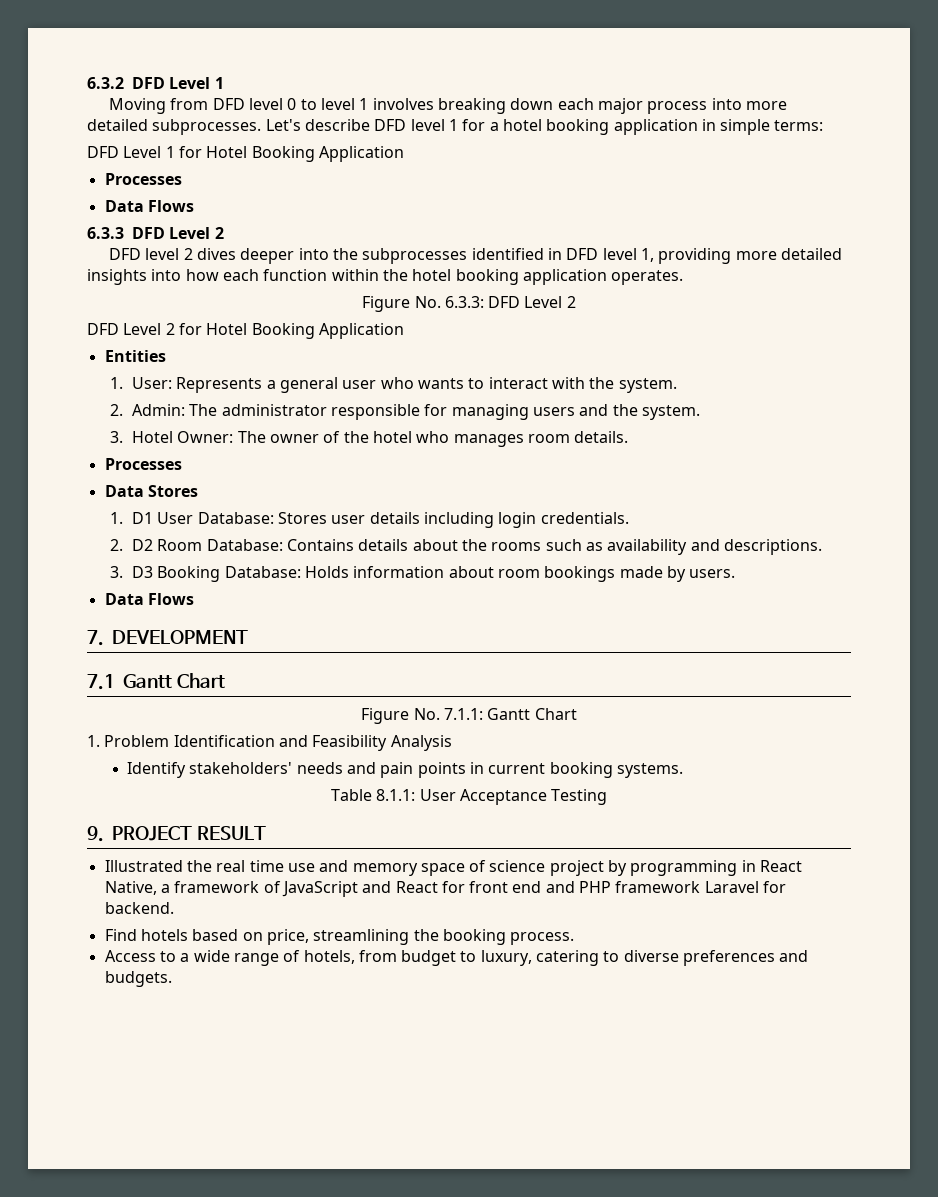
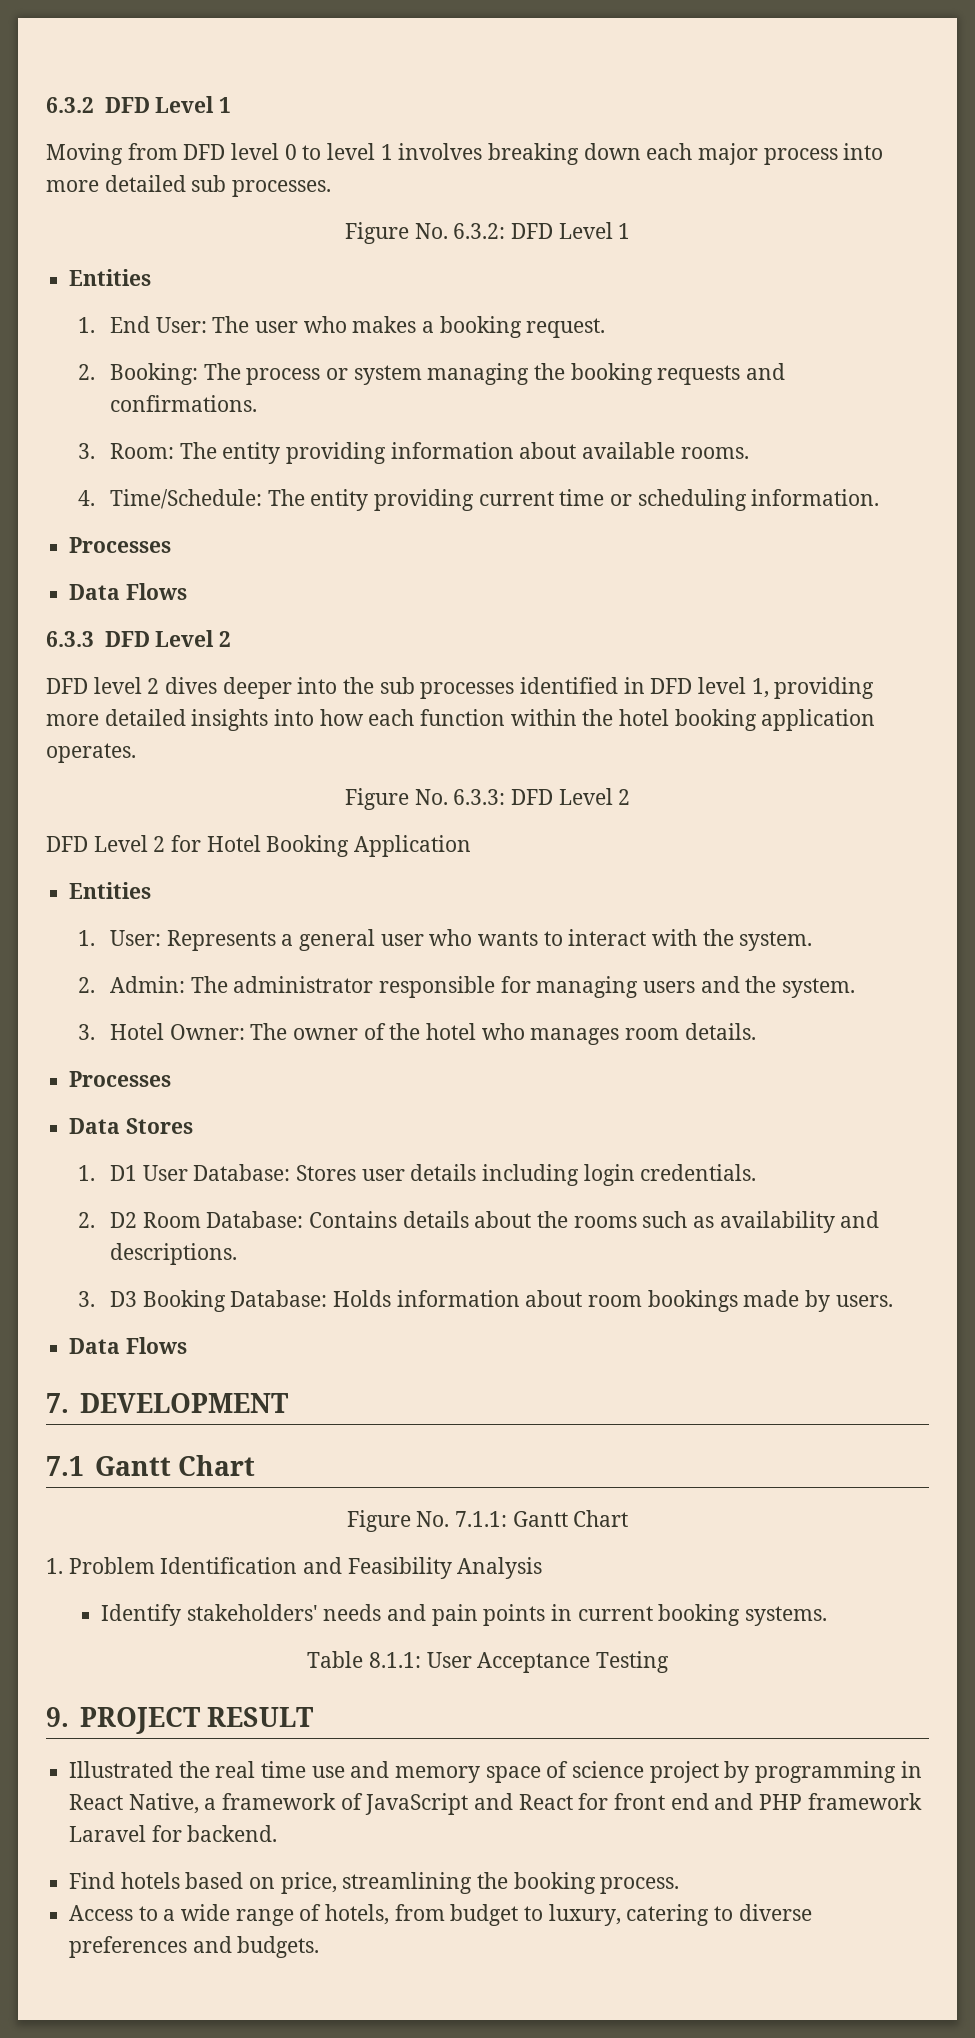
[152,119,824,135] [87,146,404,162] subprocesses. Let's describe DFD level 1 for a hotel booking application in simple terms: // DFD Level 1 for Hotel Booking Application -> [191,175,332,197] [344,222,631,244] [69,269,152,286] [77,316,606,338] [77,363,786,385] [109,395,257,412] [77,442,749,464] [77,489,880,511] sub processes. // Figure No. 6.3.2: DFD Level 1 // Entities // 1. End User: The user who makes a booking request. // 2. Booking: The process or system managing the booking requests and confirmations. // 3. Room: The entity providing information about available rooms. // 4. Time/Schedule: The entity providing current time or scheduling information.
[362,248,468,264] subprocesses -> [379,677,515,699] sub processes

